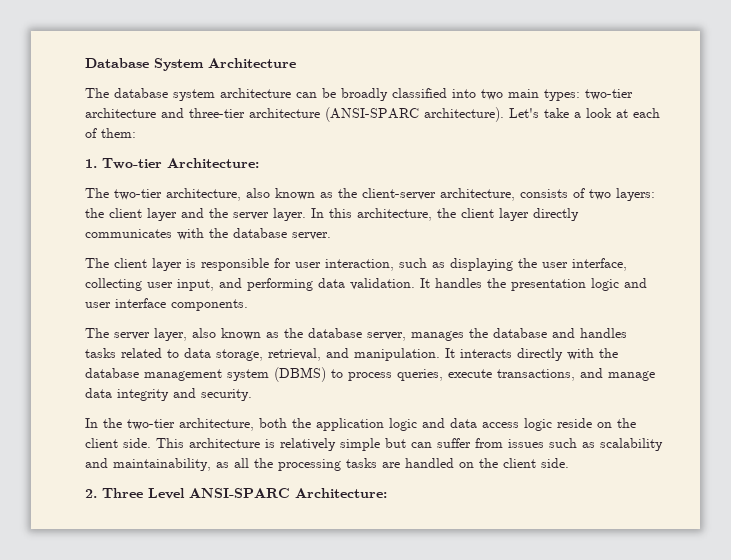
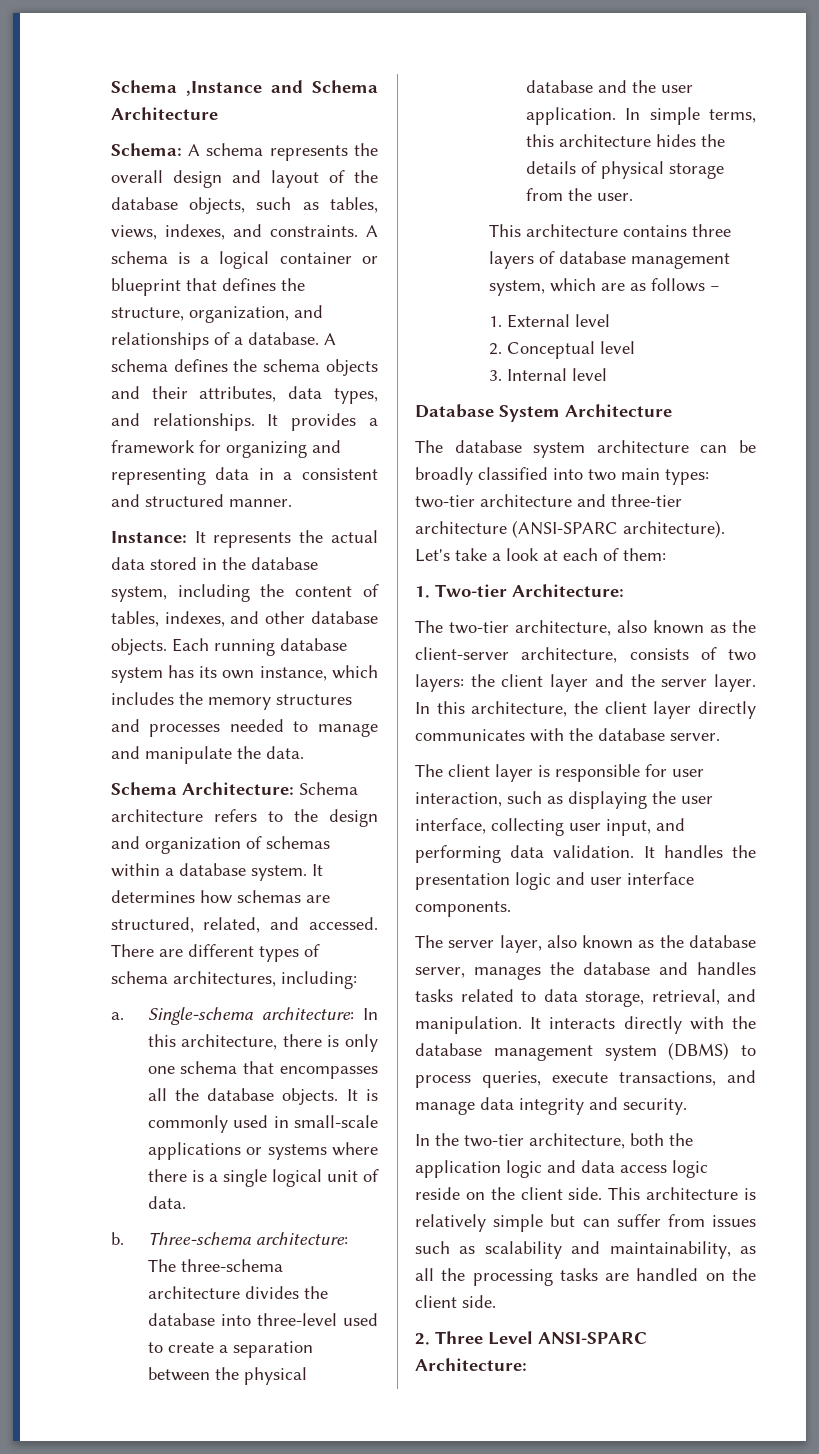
(85, 63) none -> [110,80,378,96] [110,107,218,120] [110,143,378,161] [110,170,378,188] [110,197,378,214] [110,224,378,240] [110,251,378,269] [110,278,305,296] [110,305,323,323] [110,332,336,350] [110,359,378,376] [110,386,378,404] [110,413,378,431] [110,440,341,458] [110,467,378,485] [110,494,292,507] [110,530,378,548] [110,557,318,570] [110,584,379,602] [110,611,378,627] [110,638,347,656] [110,665,378,683] [110,692,352,710] [110,719,378,737] [110,746,304,764] [110,782,358,795] [110,809,378,827] [110,836,330,854] [110,863,323,881] [110,890,330,904] [110,917,378,933] [110,944,320,962] [110,971,357,989] [110,1007,378,1025] [147,1034,378,1052] [147,1061,378,1079] [147,1088,378,1105] [147,1115,378,1133] [147,1142,378,1160] [147,1169,379,1187] [147,1196,186,1209] [110,1232,348,1245] [147,1259,283,1272] [147,1286,328,1299] [147,1313,378,1326] [147,1341,313,1358] [147,1367,307,1385] [525,80,693,93] [525,107,756,125] [525,134,725,147] [525,161,724,179] [525,188,633,201] [488,224,731,237] [488,251,730,269] [488,278,720,296] [488,314,610,328] [488,341,635,359] [488,368,607,381] Schema ,Instance and Schema Architecture // Schema: A schema represents the overall design and layout of the database objects, such as tables, views, indexes, and constraints. A schema is a logical container or blueprint that defines the structure, organization, and relationships of a database. A schema defines the schema objects and their attributes, data types, and relationships. It provides a framework for organizing and representing data in a consistent and structured manner. // Instance: It represents the actual data stored in the database system, including the content of tables, indexes, and other database objects. Each running database system has its own instance, which includes the memory structures and processes needed to manage and manipulate the data. // Schema Architecture: Schema architecture refers to the design and organization of schemas within a database system. It determines how schemas are structured, related, and accessed. There are different types of schema architectures, including: // a. Single-schema architecture: In this architecture, there is only one schema that encompasses all the database objects. It is commonly used in small-scale applications or systems where there is a single logical unit of data. // b. Three-schema architecture: The three-schema architecture divides the database into three-level used to create a separation between the physical database and the user application. In simple terms, this architecture hides the details of physical storage from the user. // This architecture contains three layers of database management system, which are as follows − // 1. External level // 2. Conceptual level // 3. Internal level //

